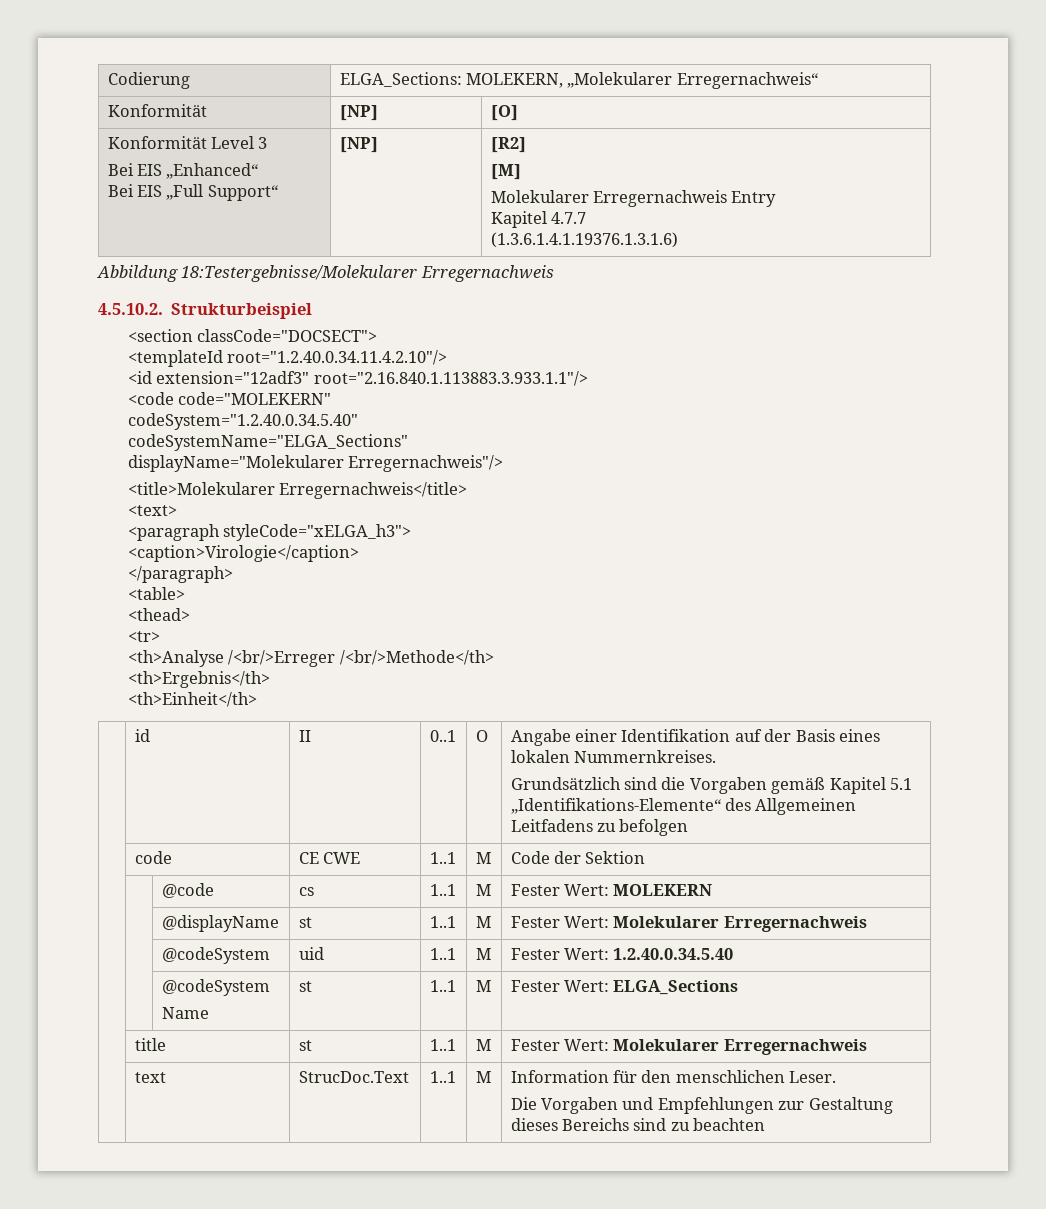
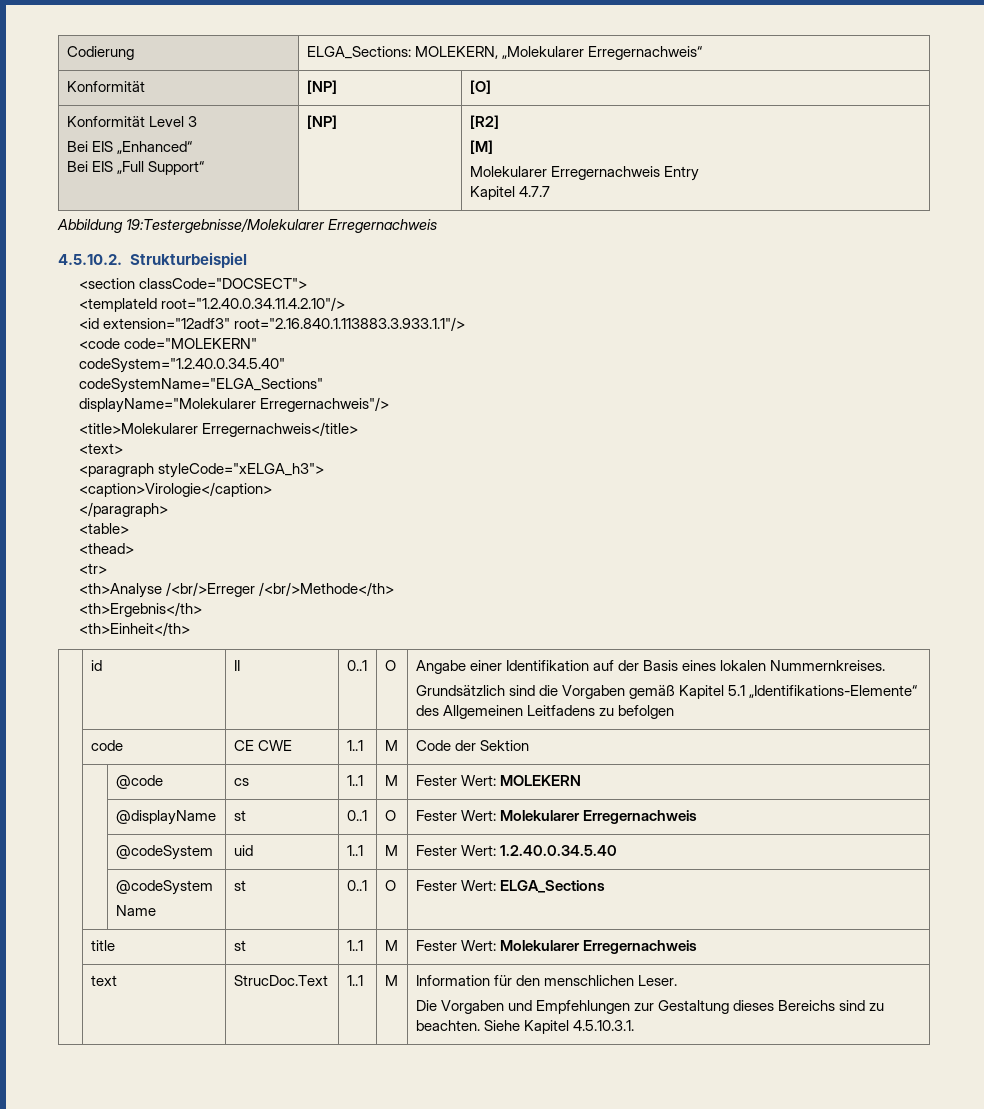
[490,232,678,248] // (1.3.6.1.4.1.19376.1.3.1.6) -> (550, 191) none
[181,265,418,282] 18:Testergebnisse/Molekularer -> [126,218,326,233] 19:Testergebnisse/Molekularer
[429,916,456,928] [475,916,491,928] 1..1 | M -> [346,810,367,821] [384,810,396,821] 0..1 | O
[429,980,456,992] [475,980,491,992] 1..1 | M -> [346,880,367,891] [384,880,396,891] 0..1 | O
[693,1118,766,1131] beachten -> [415,1020,634,1034] beachten. Siehe Kapitel 4.5.10.3.1.

